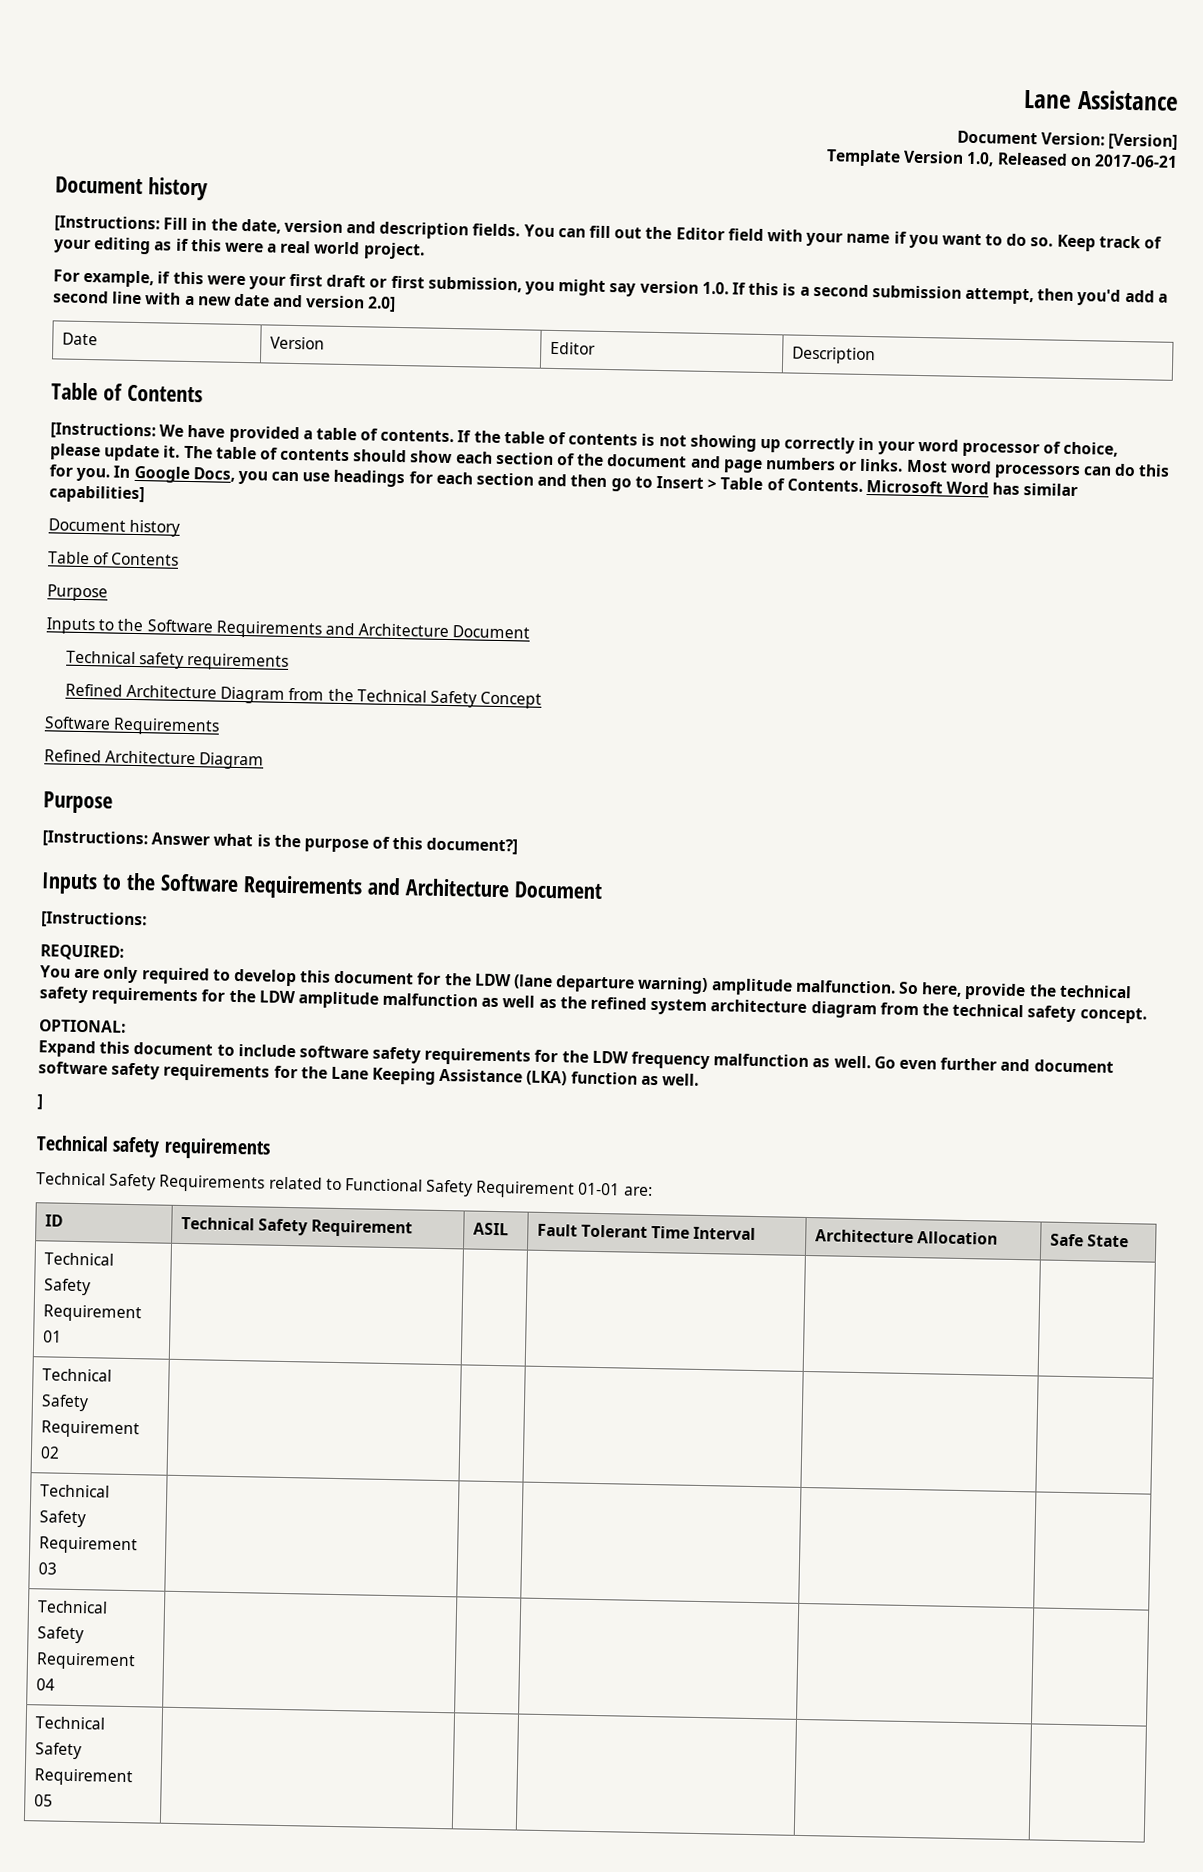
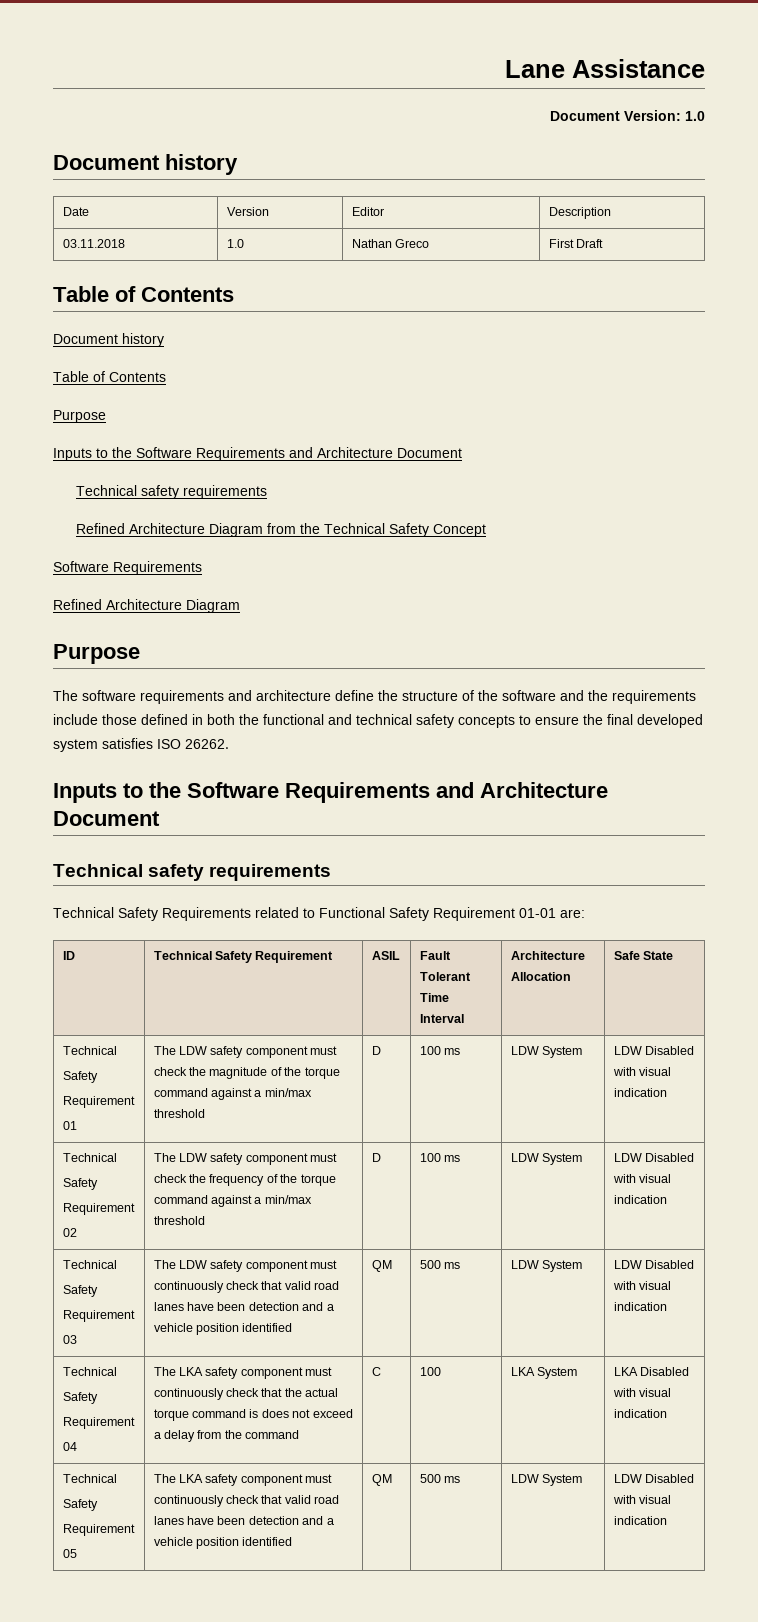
[1108,133,1178,150] [826,149,1178,168] [55,176,208,201] [54,215,1162,252] [54,237,425,260] [53,269,1168,306] [53,290,397,312] [61,332,98,346] [269,336,325,350] [549,341,596,355] [791,346,876,365] [51,382,203,403] [50,422,1119,458] [50,443,1171,480] [49,464,1079,497] [49,485,145,504] [Version] // Template Version 1.0, Released on 2017-06-21 // Document history // [Instructions: Fill in the date, version and description fields. You can fill out the Editor field with your name if you want to do so. Keep track of your editing as if this were a real world project. // For example, if this were your first draft or first submission, you might say version 1.0. If this is a second submission attempt, then you'd add a second line with a new date and version 2.0] // Date | Version | Editor | Description // Table of Contents // [Instructions: We have provided a table of contents. If the table of contents is not showing up correctly in your word processor of choice, please update it. The table of contents should show each section of the document and page numbers or links. Most word processors can do this for you. In Google Docs, you can use headings for each section and then go to Insert > Table of Contents. Microsoft Word has similar capabilities] -> [685,111,705,121] [53,154,238,175] [62,207,89,216] [226,207,269,216] [351,207,384,216] [548,207,611,219] [62,239,125,248] [226,239,244,248] [351,239,430,248] [548,239,604,248] [53,286,234,302] 1.0 // Document history // Date | Version | Editor | Description // 03.11.2018 | 1.0 | Nathan Greco | First Draft // Table of Contents
[42,830,519,855] [41,872,603,900] [41,911,147,929] [40,944,124,961] [40,965,1132,1001] [39,986,1147,1024] [39,1019,126,1033] [38,1040,1114,1073] [38,1061,700,1086] [37,1094,43,1110] [Instructions: Answer what is the purpose of this document?] // Inputs to the Software Requirements and Architecture Document // [Instructions: // REQUIRED: // You are only required to develop this document for the LDW (lane departure warning) amplitude malfunction. So here, provide the technical safety requirements for the LDW amplitude malfunction as well as the refined system architecture diagram from the technical safety concept. // OPTIONAL: // Expand this document to include software safety requirements for the LDW frequency malfunction as well. Go even further and document software safety requirements for the Lane Keeping Assistance (LKA) function as well. // ] -> [53,690,696,704] [53,714,703,728] [53,738,229,752] [53,782,608,803] [53,811,160,826] The software requirements and architecture define the structure of the software and the requirements include those defined in both the functional and technical safety concepts to ensure the final developed system satisfies ISO 26262. // Inputs to the Software Requirements and Architecture Document
[41,1368,112,1382] [40,1394,89,1412] [40,1420,140,1439] [39,1446,60,1459] [39,1484,110,1498] [38,1510,86,1528] [38,1536,138,1555] [37,1562,57,1575] [36,1600,108,1614] [36,1626,84,1644] [35,1652,136,1671] [35,1678,55,1691] [34,1716,105,1730] [34,1742,82,1760] [33,1768,133,1787] [33,1794,53,1807] | | | | // Technical // Safety // Requirement // 02 | | | | | // Technical // Safety // Requirement // 03 | | | | | // Technical // Safety // Requirement // 04 | | | | | // Technical // Safety // Requirement // 05 | | | | | -> [153,1046,338,1058] [153,1067,340,1079] [153,1088,312,1100] [153,1109,205,1118] [371,1046,381,1055] [419,1046,461,1055] [510,1046,583,1058] [613,1046,695,1055] [612,1067,672,1076] [613,1088,667,1097] [62,1153,117,1162] [62,1178,98,1190] [62,1203,135,1215] [62,1228,77,1237] [153,1153,338,1165] [153,1174,336,1186] [153,1195,312,1207] [153,1216,205,1225] [371,1153,381,1162] [419,1153,461,1162] [510,1153,583,1165] [613,1153,695,1162] [612,1174,672,1183] [613,1195,667,1204] [62,1260,117,1269] [62,1285,98,1297] [62,1310,135,1322] [62,1335,77,1344] [153,1260,338,1272] [153,1281,340,1293] [153,1302,334,1311] [153,1323,293,1335] [371,1260,392,1272] [419,1260,461,1269] [510,1260,583,1272] [613,1260,695,1269] [612,1281,672,1290] [613,1302,667,1311] [62,1367,117,1376] [62,1392,98,1404] [62,1417,135,1429] [62,1442,77,1451] [153,1367,333,1379] [153,1388,339,1400] [153,1409,353,1421] [153,1430,300,1442] [371,1367,381,1376] [419,1367,441,1376] [510,1367,578,1379] [613,1367,690,1376] [612,1388,672,1397] [613,1409,667,1418] [62,1474,117,1483] [62,1499,98,1511] [62,1524,135,1536] [62,1549,77,1558] [153,1474,333,1486] [153,1495,340,1507] [153,1516,334,1525] [153,1537,293,1549] [371,1474,392,1486] [419,1474,461,1483] [510,1474,583,1486] [613,1474,695,1483] [612,1495,672,1504] [613,1516,667,1525] The LDW safety component must check the magnitude of the torque command against a min/max threshold | D | 100 ms | LDW System | LDW Disabled with visual indication // Technical // Safety // Requirement // 02 | The LDW safety component must check the frequency of the torque command against a min/max threshold | D | 100 ms | LDW System | LDW Disabled with visual indication // Technical // Safety // Requirement // 03 | The LDW safety component must continuously check that valid road lanes have been detection and a vehicle position identified | QM | 500 ms | LDW System | LDW Disabled with visual indication // Technical // Safety // Requirement // 04 | The LKA safety component must continuously check that the actual torque command is does not exceed a delay from the command | C | 100 | LKA System | LKA Disabled with visual indication // Technical // Safety // Requirement // 05 | The LKA safety component must continuously check that valid road lanes have been detection and a vehicle position identified | QM | 500 ms | LDW System | LDW Disabled with visual indication

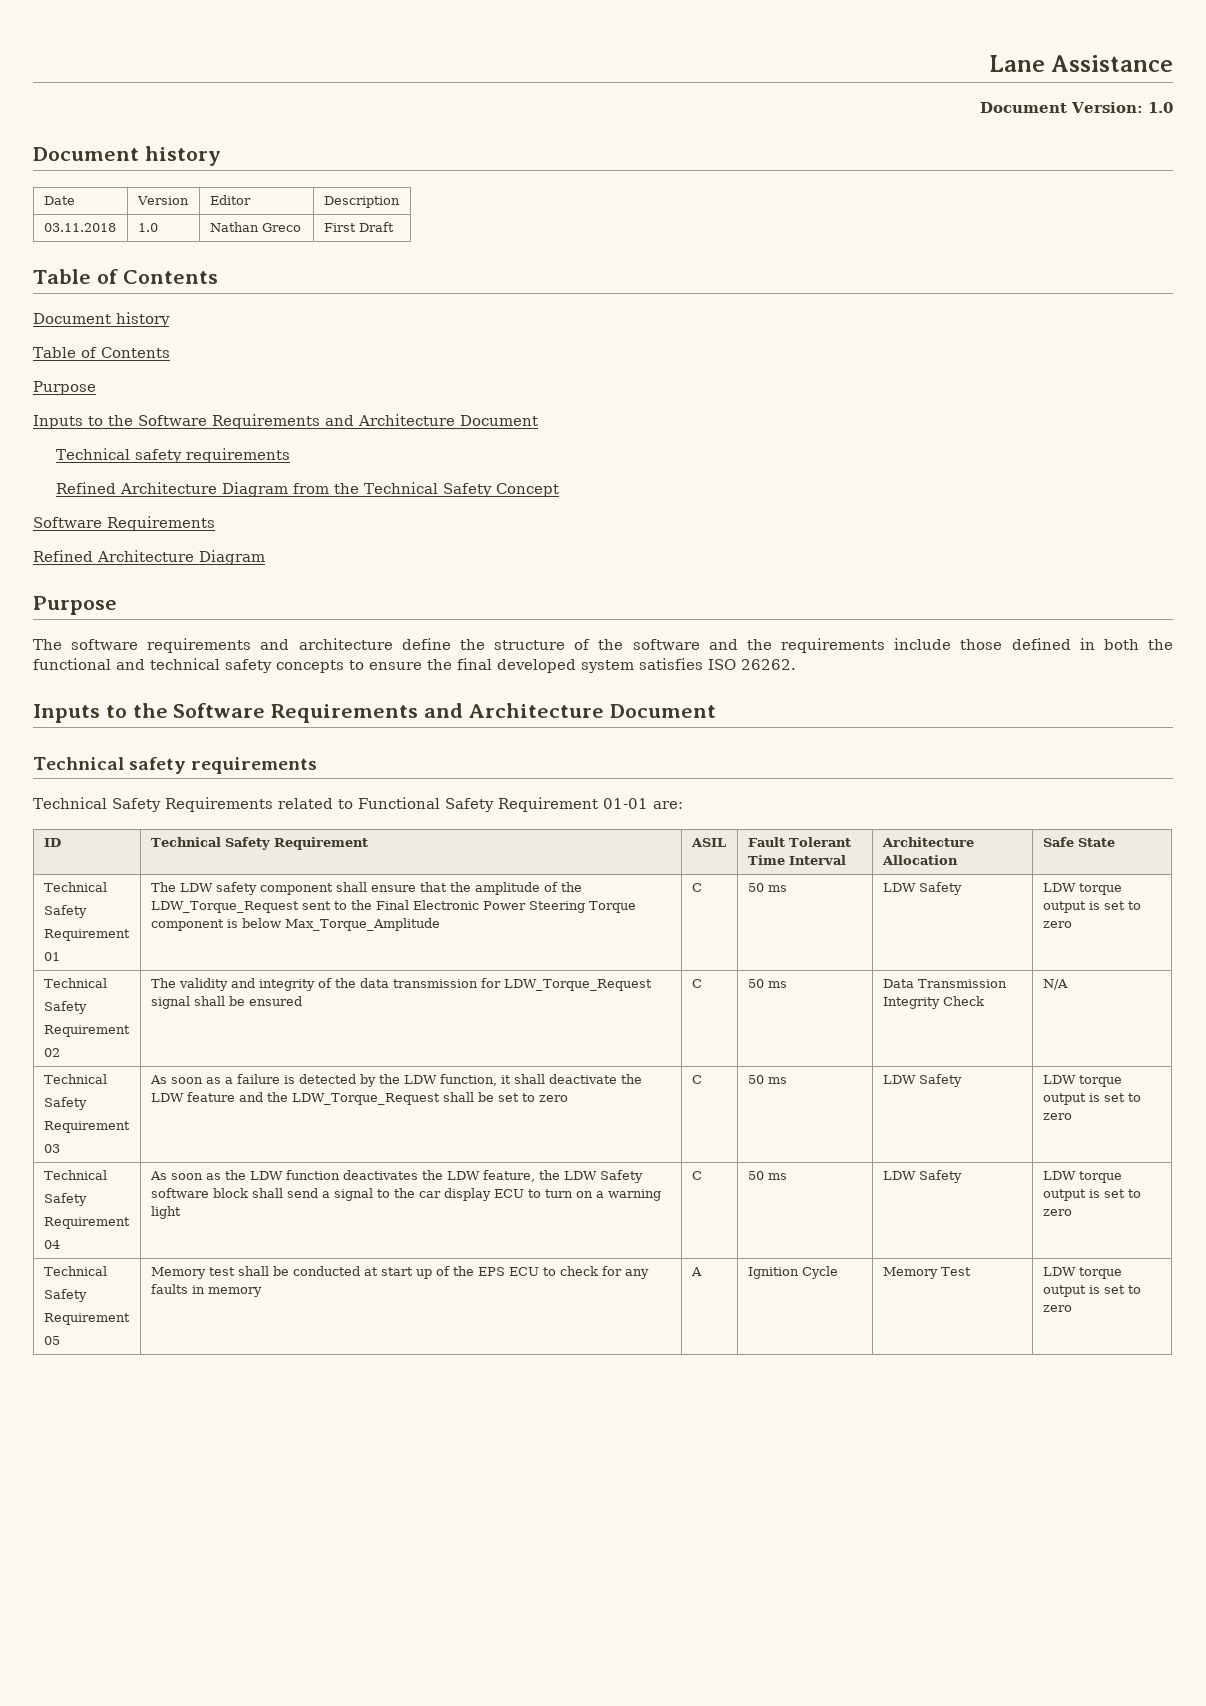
[310,1046,338,1055] [153,1067,340,1079] [153,1088,312,1100] [153,1109,205,1118] [371,1046,381,1055] [419,1046,461,1055] [510,1046,583,1058] [613,1046,695,1055] [612,1067,672,1076] [613,1088,667,1097] must check the magnitude of the torque command against a min/max threshold | D | 100 ms | LDW System | LDW Disabled with visual indication -> [335,882,582,895] [150,900,636,913] [150,918,440,931] [691,883,702,892] [747,883,787,892] [882,882,962,895] [1042,883,1122,895] [1042,901,1141,913] [1042,921,1072,928] shall ensure that the amplitude of the LDW_Torque_Request sent to the Final Electronic Power Steering Torque component is below Max_Torque_Amplitude | C | 50 ms | LDW Safety | LDW torque output is set to zero
[179,1153,338,1165] [153,1174,336,1186] [153,1195,312,1207] [153,1216,205,1225] [371,1153,381,1162] [419,1153,461,1162] [510,1153,583,1165] [613,1153,695,1162] [612,1174,672,1183] [613,1195,667,1204] [62,1260,117,1269] [62,1285,98,1297] [62,1310,135,1322] [62,1335,77,1344] [153,1260,338,1272] [153,1281,340,1293] [153,1302,334,1311] [153,1323,293,1335] [371,1260,392,1272] [419,1260,461,1269] [510,1260,583,1272] [613,1260,695,1269] [612,1281,672,1290] [613,1302,667,1311] [62,1367,117,1376] [62,1392,98,1404] [62,1417,135,1429] [62,1442,77,1451] [153,1367,333,1379] [153,1388,339,1400] [153,1409,353,1421] [153,1430,300,1442] [371,1367,381,1376] [419,1367,441,1376] [510,1367,578,1379] [613,1367,690,1376] [612,1388,672,1397] [613,1409,667,1418] [62,1474,117,1483] [62,1499,98,1511] [62,1524,135,1536] [62,1549,77,1558] [153,1474,333,1486] [153,1495,340,1507] [153,1516,334,1525] [153,1537,293,1549] [371,1474,392,1486] [419,1474,461,1483] [510,1474,583,1486] [613,1474,695,1483] [612,1495,672,1504] [613,1516,667,1525] LDW safety component must check the frequency of the torque command against a min/max threshold | D | 100 ms | LDW System | LDW Disabled with visual indication // Technical // Safety // Requirement // 03 | The LDW safety component must continuously check that valid road lanes have been detection and a vehicle position identified | QM | 500 ms | LDW System | LDW Disabled with visual indication // Technical // Safety // Requirement // 04 | The LKA safety component must continuously check that the actual torque command is does not exceed a delay from the command | C | 100 | LKA System | LKA Disabled with visual indication // Technical // Safety // Requirement // 05 | The LKA safety component must continuously check that valid road lanes have been detection and a vehicle position identified | QM | 500 ms | LDW System | LDW Disabled with visual indication -> [178,978,652,991] [150,996,302,1009] [691,979,702,988] [747,979,787,988] [882,979,1007,988] [882,996,984,1009] [1042,979,1068,990] [43,1074,107,1084] [43,1097,87,1110] [43,1121,130,1133] [43,1144,60,1153] [149,1074,642,1087] [150,1092,568,1105] [691,1075,702,1084] [747,1075,787,1084] [882,1074,962,1087] [1042,1075,1122,1087] [1042,1093,1141,1105] [1042,1113,1072,1120] [43,1170,107,1180] [43,1193,87,1206] [43,1217,130,1229] [43,1240,60,1249] [149,1170,643,1183] [150,1188,661,1201] [150,1206,181,1219] [691,1171,702,1180] [747,1171,787,1180] [882,1170,962,1183] [1042,1171,1122,1183] [1042,1189,1141,1201] [1042,1209,1072,1216] [43,1266,107,1276] [43,1289,87,1302] [43,1313,130,1325] [43,1336,60,1345] [150,1266,649,1279] [150,1284,262,1297] [690,1267,702,1276] [747,1266,838,1279] [882,1267,971,1279] [1042,1267,1122,1279] [1042,1285,1141,1297] [1042,1305,1072,1312] validity and integrity of the data transmission for LDW_Torque_Request signal shall be ensured | C | 50 ms | Data Transmission Integrity Check | N/A // Technical // Safety // Requirement // 03 | As soon as a failure is detected by the LDW function, it shall deactivate the LDW feature and the LDW_Torque_Request shall be set to zero | C | 50 ms | LDW Safety | LDW torque output is set to zero // Technical // Safety // Requirement // 04 | As soon as the LDW function deactivates the LDW feature, the LDW Safety software block shall send a signal to the car display ECU to turn on a warning light | C | 50 ms | LDW Safety | LDW torque output is set to zero // Technical // Safety // Requirement // 05 | Memory test shall be conducted at start up of the EPS ECU to check for any faults in memory | A | Ignition Cycle | Memory Test | LDW torque output is set to zero

